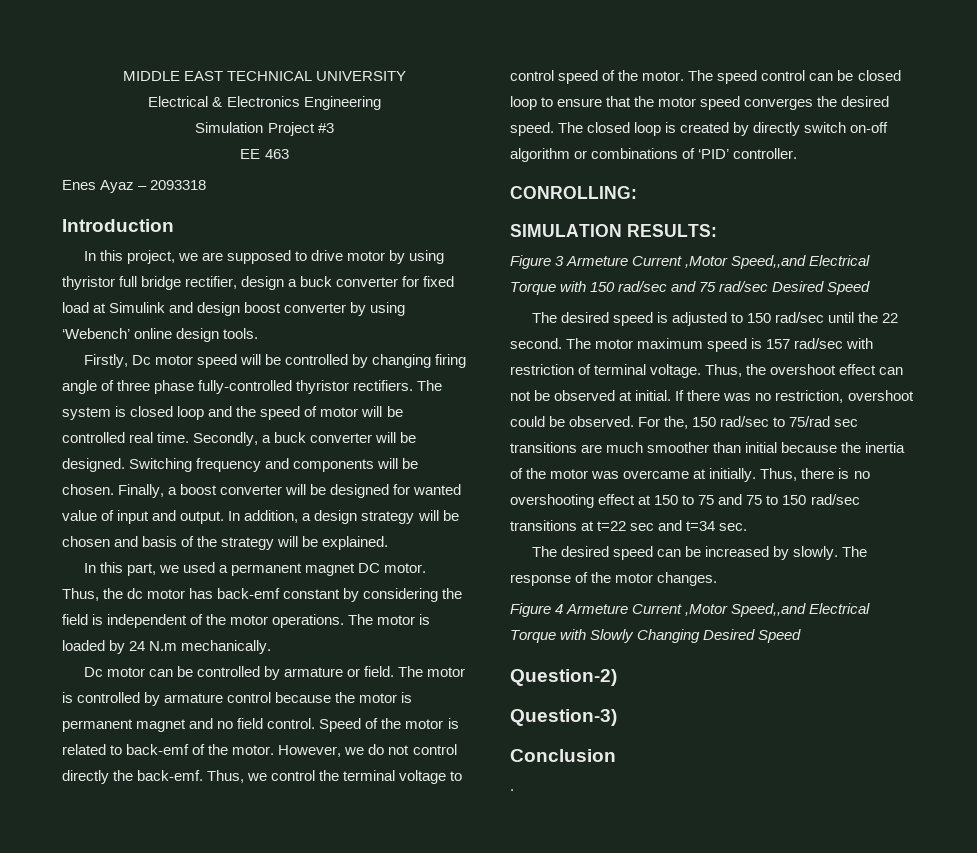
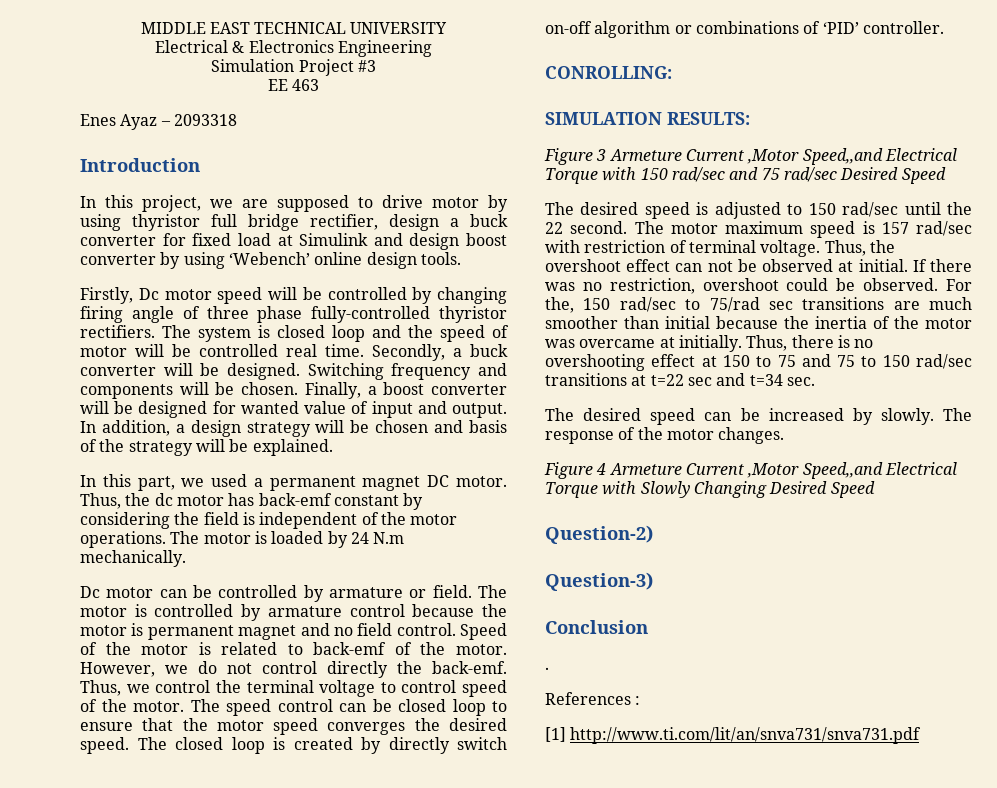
(514, 790) none -> [545,692,641,705] [545,727,922,744] // References : // [1] http://www.ti.com/lit/an/snva731/snva731.pdf

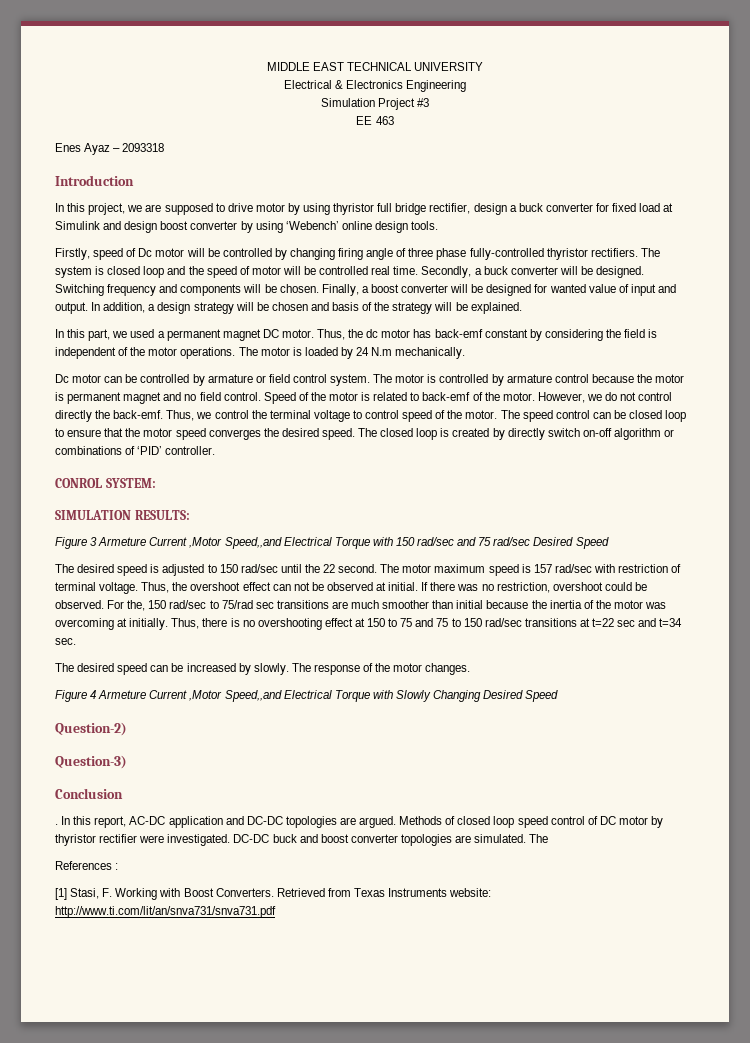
[138,287,263,304] Dc motor speed -> [93,248,185,260] speed of Dc motor
[432,585,472,598] field. -> [268,374,371,386] field control system.
[545,66,672,79] CONROLLING: -> [55,478,156,488] CONROL SYSTEM:
[579,339,656,348] overcame -> [55,618,114,630] overcoming
[545,692,641,705] [545,727,566,742] // References : // [1] -> [61,816,664,828] [55,834,549,846] [55,861,119,870] [55,888,492,900] In this report, AC-DC application and DC-DC topologies are argued. Methods of closed loop speed control of DC motor by thyristor rectifier were investigated. DC-DC buck and boost converter topologies are simulated. The // References : // [1] Stasi, F. Working with Boost Converters. Retrieved from Texas Instruments website:

